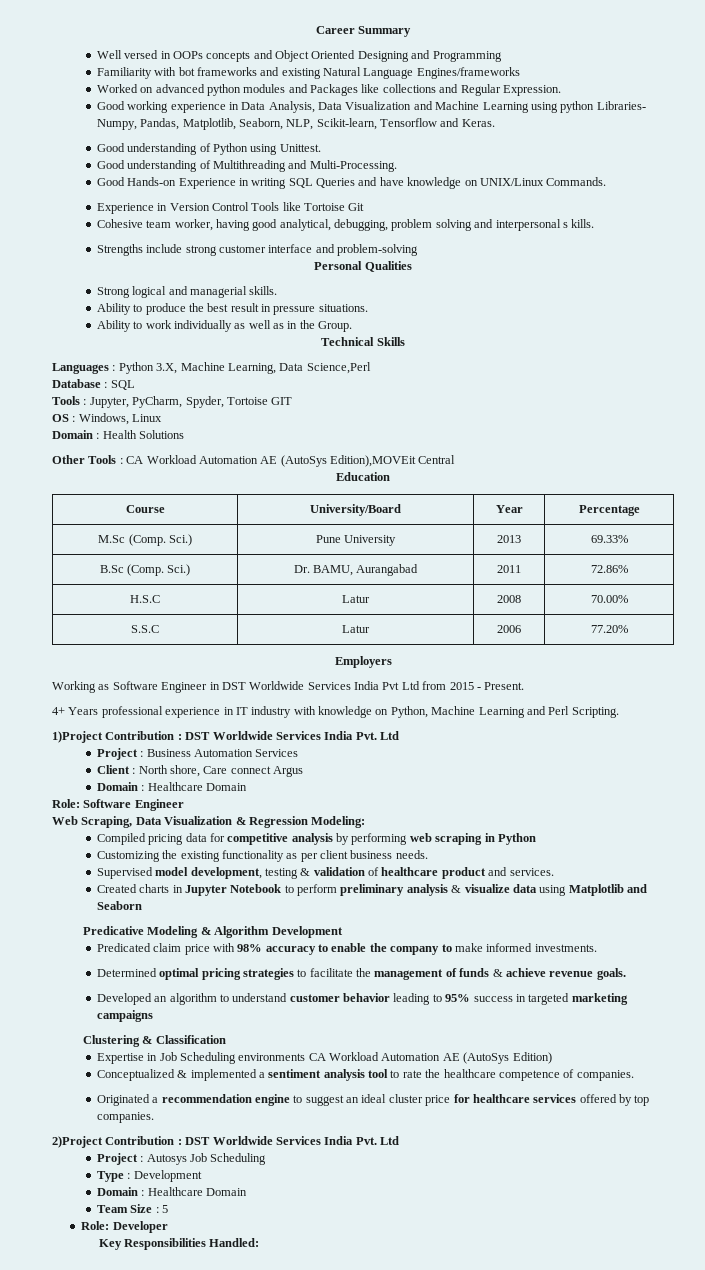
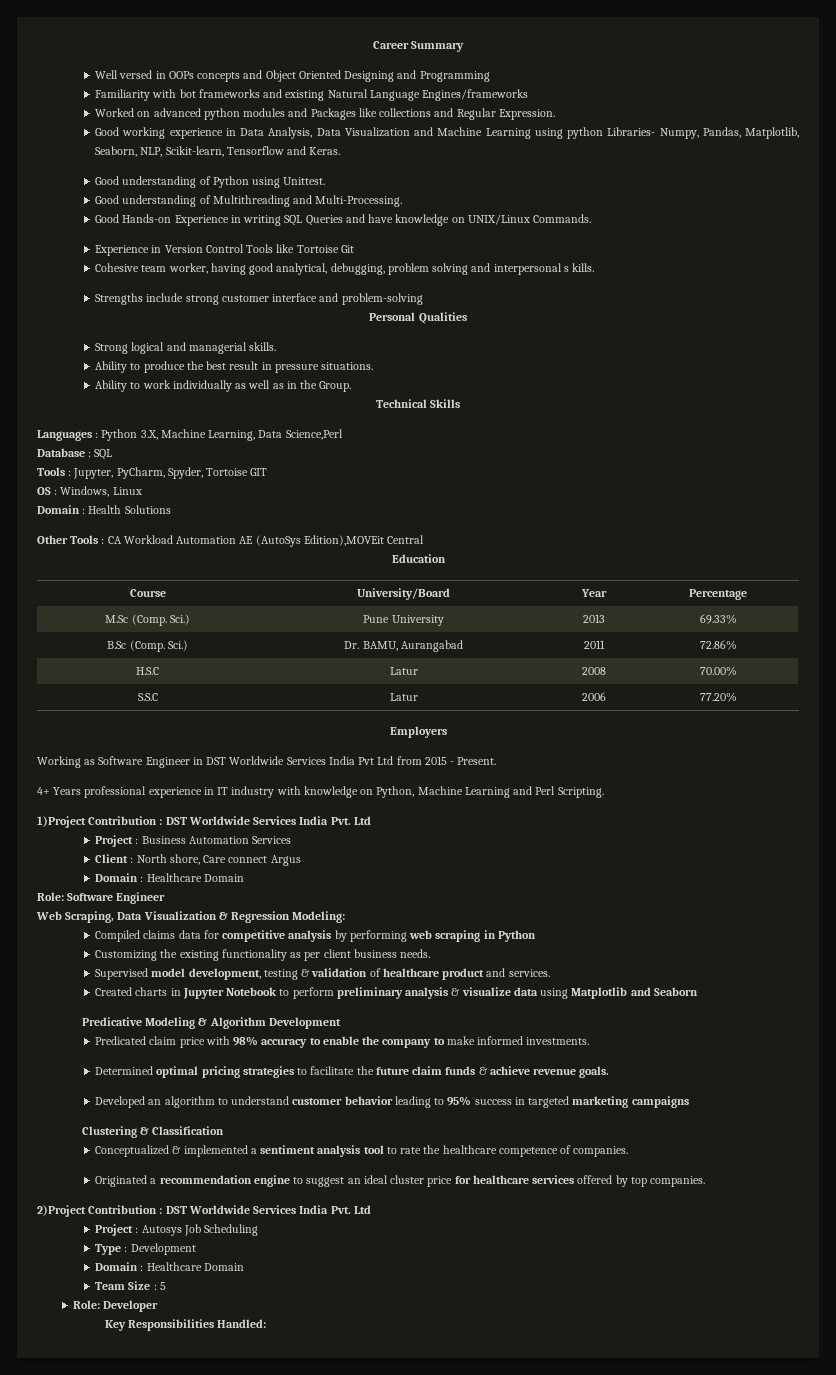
[148,834,184,845] pricing -> [143,930,176,939] claims
[374,968,457,980] management of -> [375,1066,443,1075] future claim
[96,1052,552,1064] // Expertise in Job Scheduling environments CA Workload Automation AE (AutoSys Edition) -> (225, 1130) none

